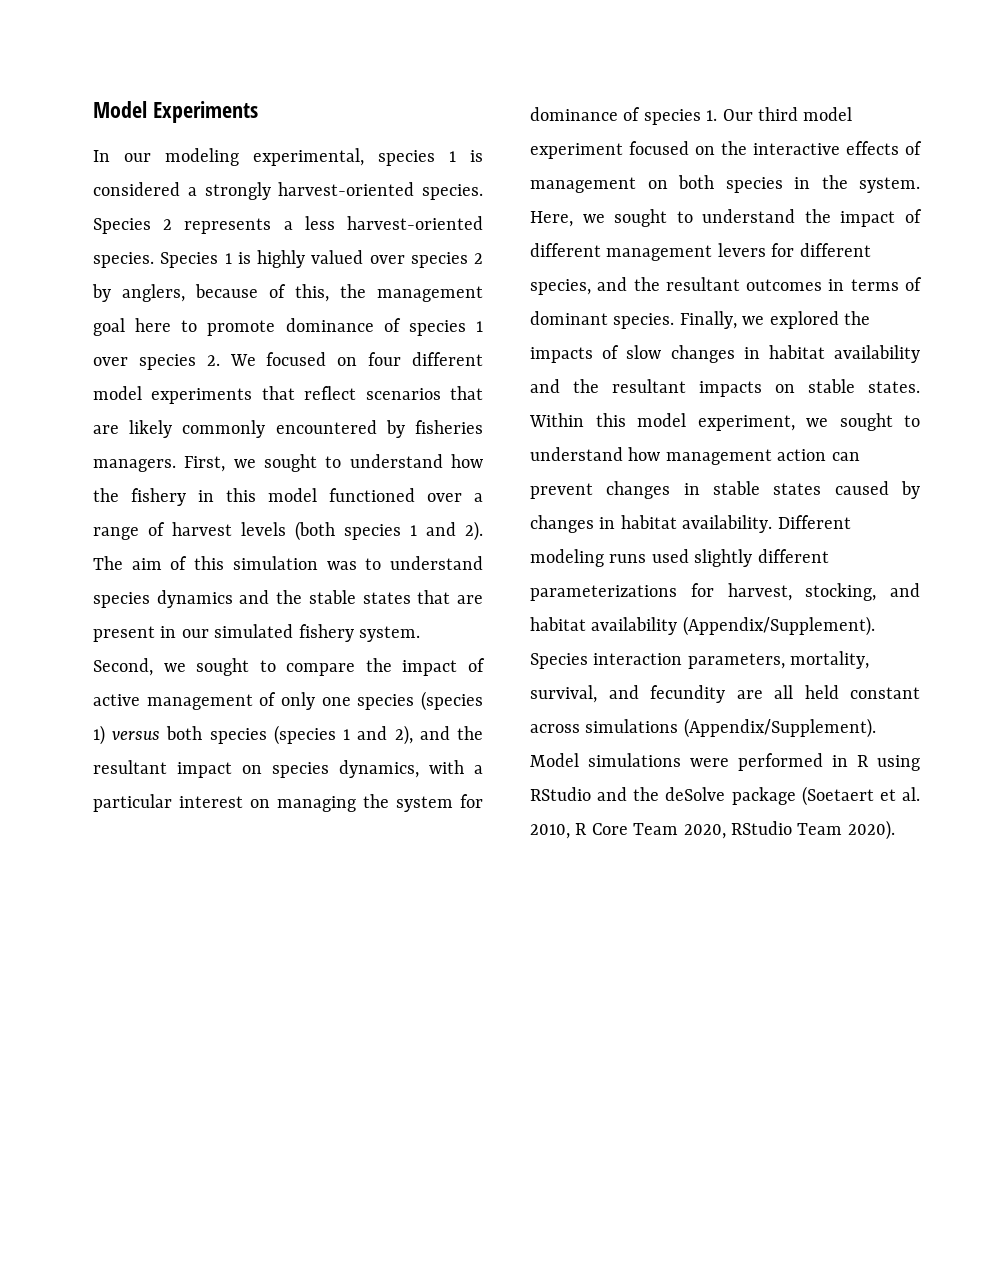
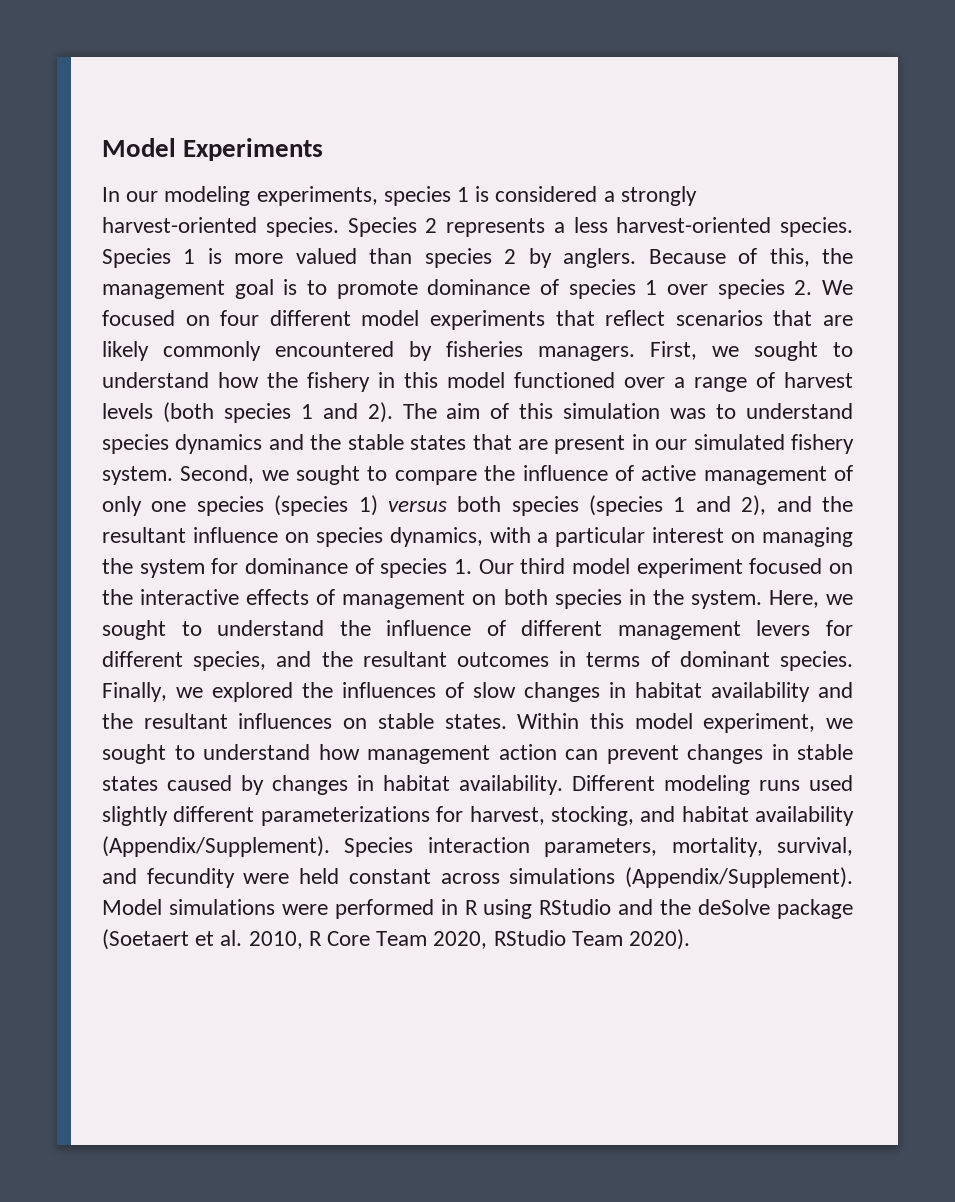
[253,148,364,166] experimental, -> [256,186,378,206] experiments,
[257,250,405,268] highly valued over -> [234,248,413,264] more valued than
[122,284,258,302] anglers, because -> [563,248,726,268] anglers. Because
[135,318,172,332] here -> [283,279,298,295] is
[402,660,458,676] impact -> [522,465,608,481] influence
[177,762,232,778] impact -> [192,527,278,543] influence
[840,211,896,227] impact -> [386,620,472,636] influence
[530,347,593,363] impacts -> [342,682,436,698] influences
[699,381,762,397] impacts -> [238,713,333,729] influences
[736,685,793,699] are all -> [243,873,290,884] were

